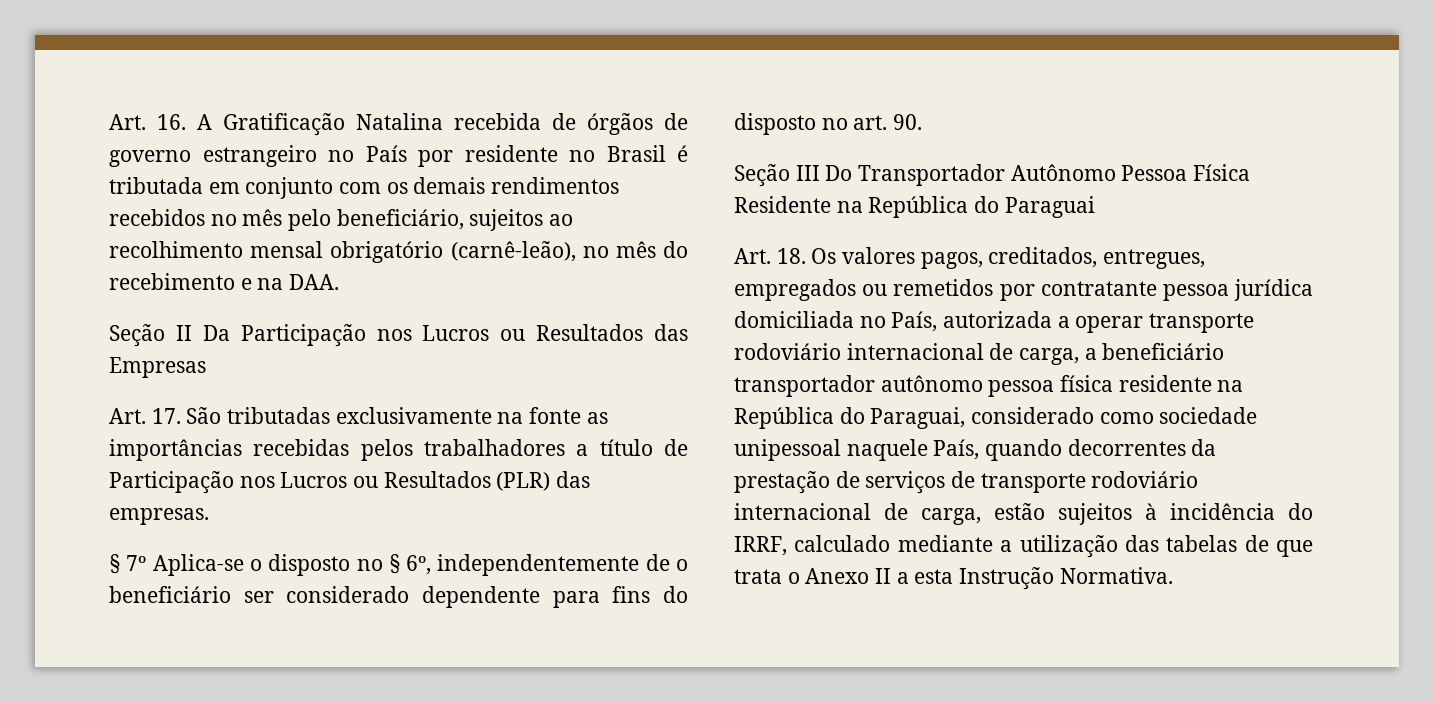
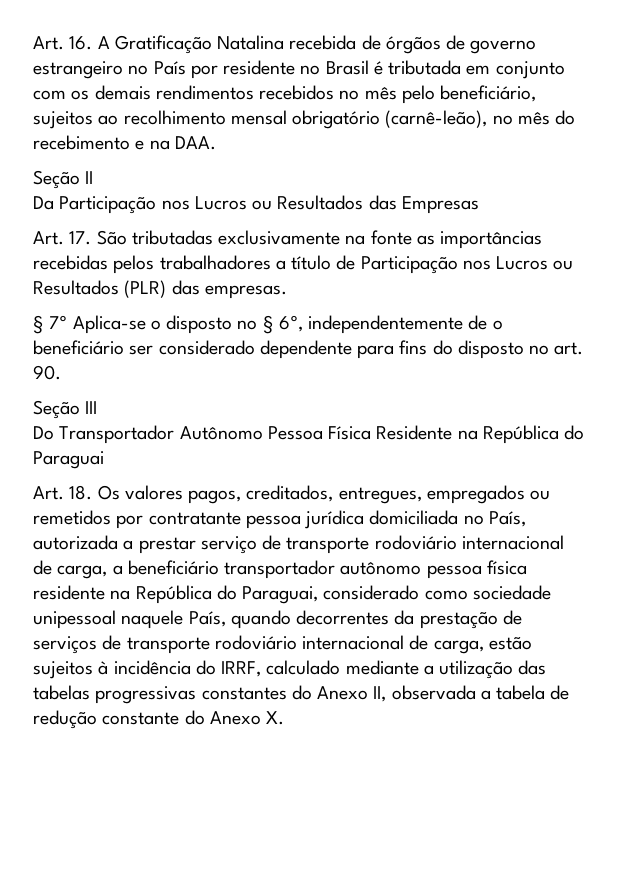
(192, 333) none -> (94, 177) //
(820, 173) none -> (98, 407) //
[1075,316,1144,333] operar -> [138,535,282,554] prestar serviço de
[1244,535,1313,557] [734,567,1173,590] de que trata o Anexo II a esta Instrução Normativa. -> [95,685,570,704] [33,710,285,729] progressivas constantes do Anexo II, observada a tabela de redução constante do Anexo X.

